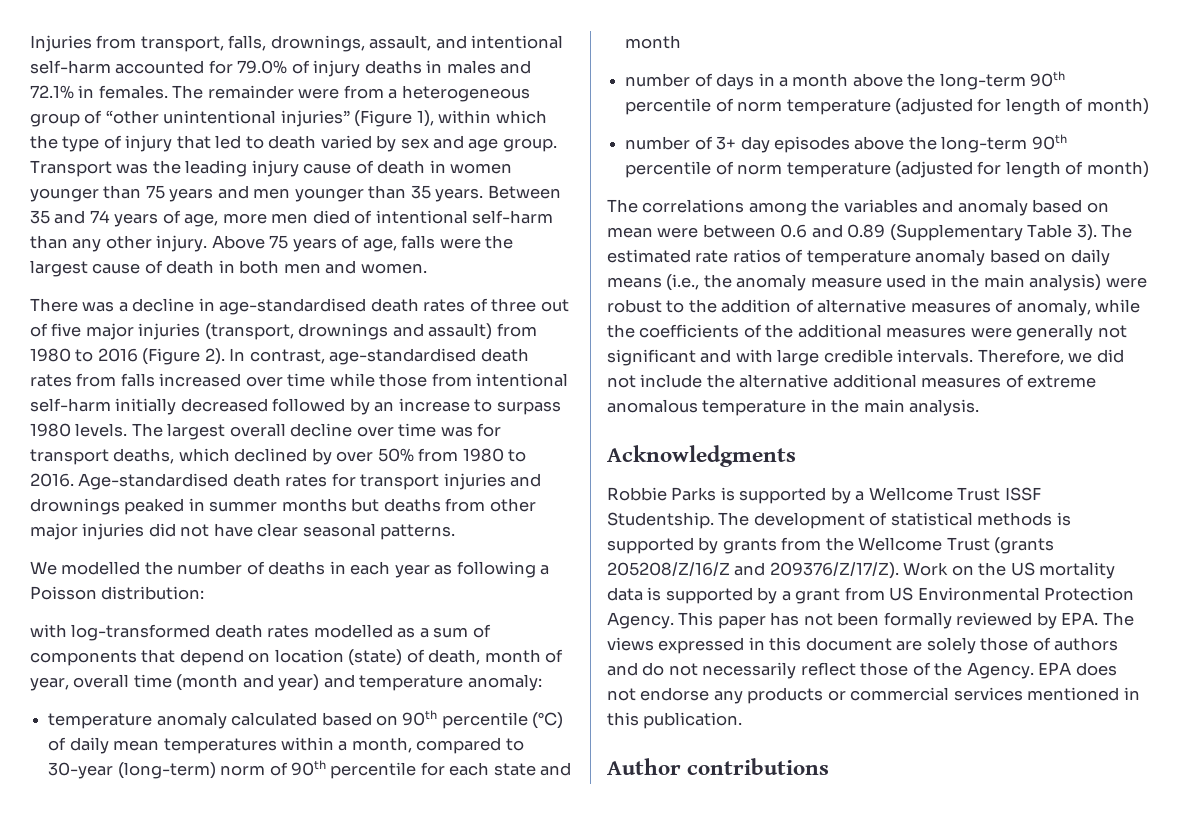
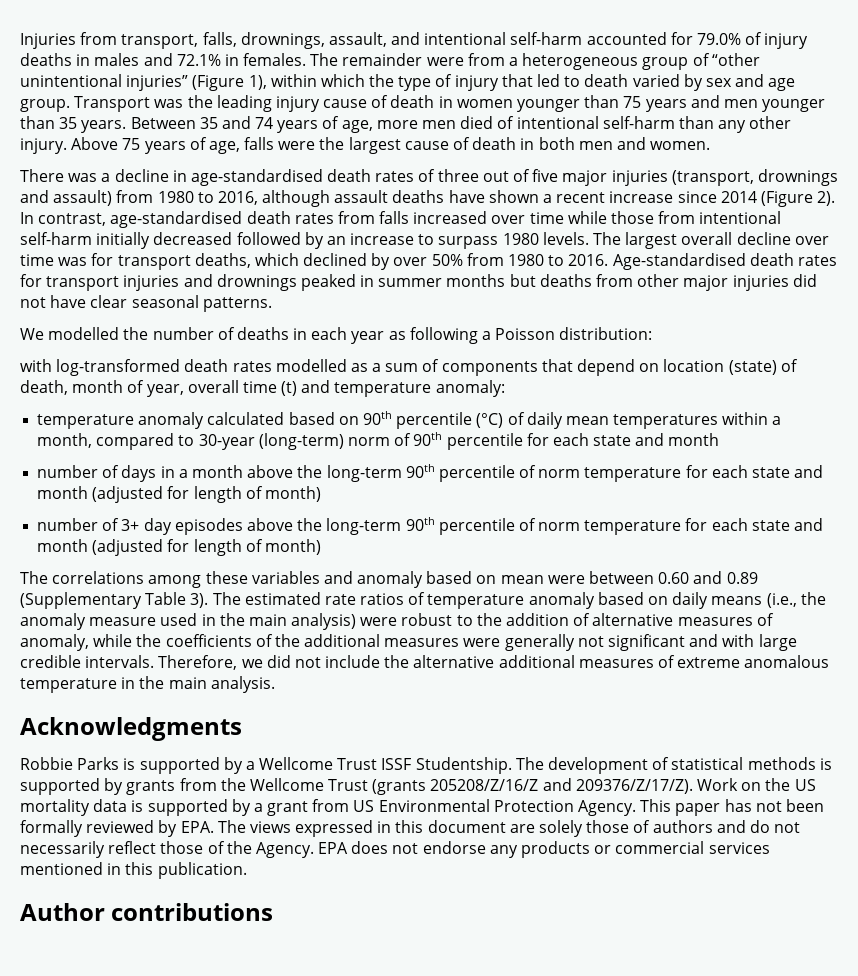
[97,348,138,362] 2016 -> [217,190,757,207] 2016, although assault deaths have shown a recent increase since 2014
[176,674,320,691] (month and year) -> [281,381,298,396] (t)
(891, 107) none -> [685,465,824,478] [37,486,89,499] for each state and month
(891, 170) none -> [685,518,824,531] [37,539,89,552] for each state and month
[811,199,840,213] the -> [205,571,248,584] these
[780,224,808,238] 0.6 -> [658,572,690,584] 0.60

